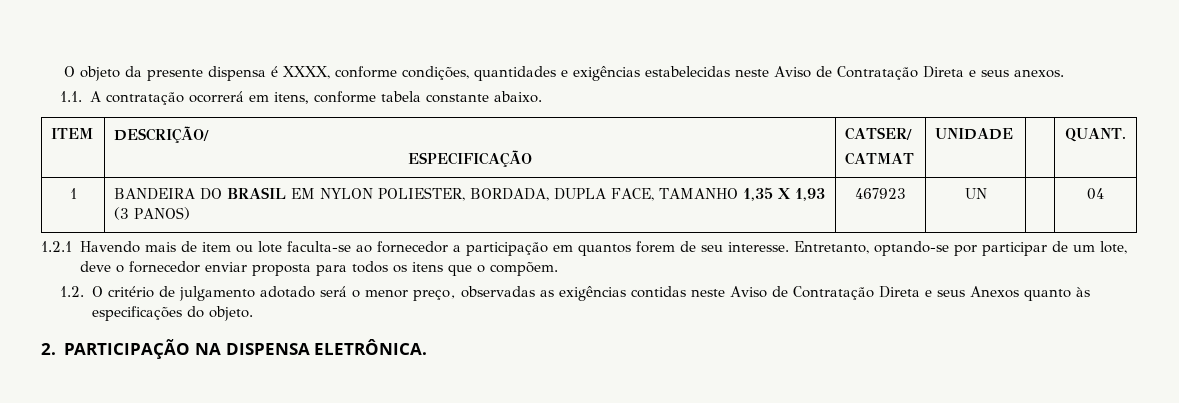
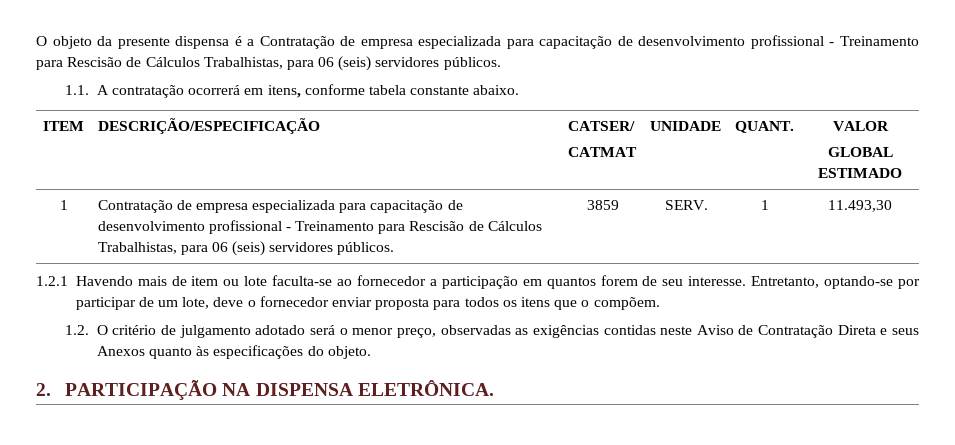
[283,66,1065,81] XXXX, conforme condições, quantidades e exigências estabelecidas neste Aviso de Contratação Direta e seus anexos. -> [247,35,919,49] [36,56,501,71] a Contratação de empresa especializada para capacitação de desenvolvimento profissional - Treinamento para Rescisão de Cálculos Trabalhistas, para 06 (seis) servidores públicos.
[114,126,210,143] [408,150,532,167] DESCRIÇÃO/ // ESPECIFICAÇÃO -> [97,118,320,134] DESCRIÇÃO/ESPECIFICAÇÃO
[1065,128,1127,142] [69,188,77,199] [114,187,826,201] [114,207,191,220] [855,188,906,199] [964,188,987,199] [1087,188,1104,200] | QUANT. // 1 | BANDEIRA DO BRASIL EM NYLON POLIESTER, BORDADA, DUPLA FACE, TAMANHO 1,35 X 1,93 (3 PANOS) | 467923 | UN | | 04 -> [734,121,794,133] [832,121,889,131] [827,147,893,157] [818,168,902,178] [60,200,68,210] [97,200,463,213] [97,220,542,234] [97,241,395,256] [586,200,619,210] [664,200,708,210] [761,200,769,210] [828,200,892,212] QUANT. | VALOR // GLOBAL ESTIMADO // 1 | Contratação de empresa especializada para capacitação de desenvolvimento profissional - Treinamento para Rescisão de Cálculos Trabalhistas, para 06 (seis) servidores públicos. | 3859 | SERV. | 1 | 11.493,30

